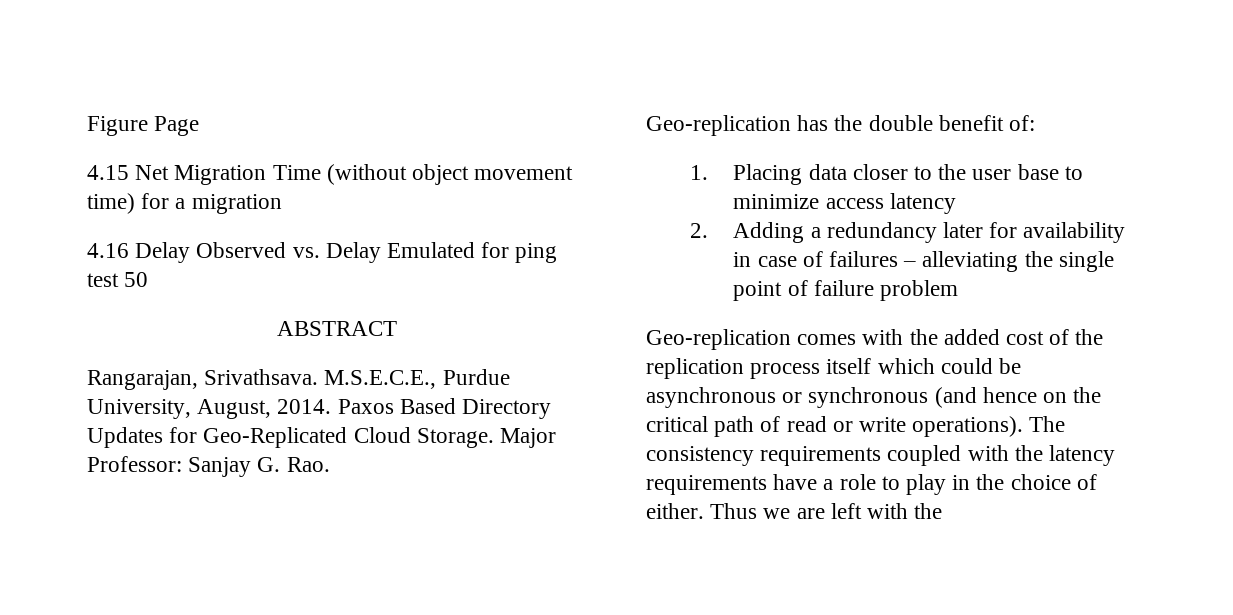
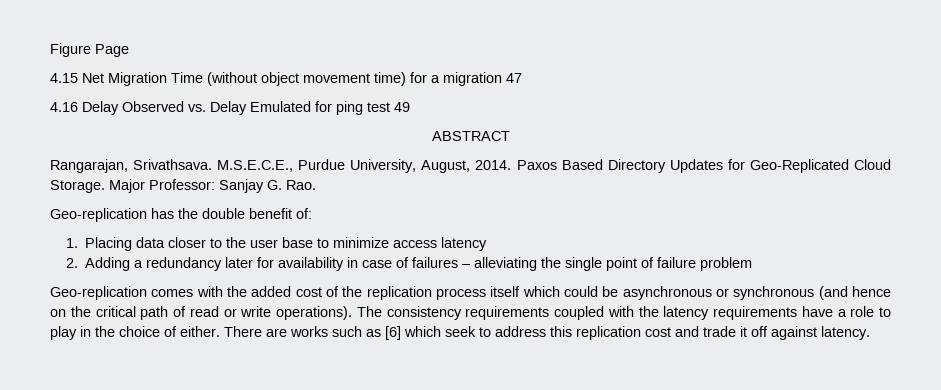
(282, 204) none -> [506,73,522,83] 47
[124,272,149,287] 50 -> [394,102,410,112] 49
[710,503,943,519] Thus we are left with the -> [224,326,870,340] There are works such as [6] which seek to address this replication cost and trade it off against latency.

